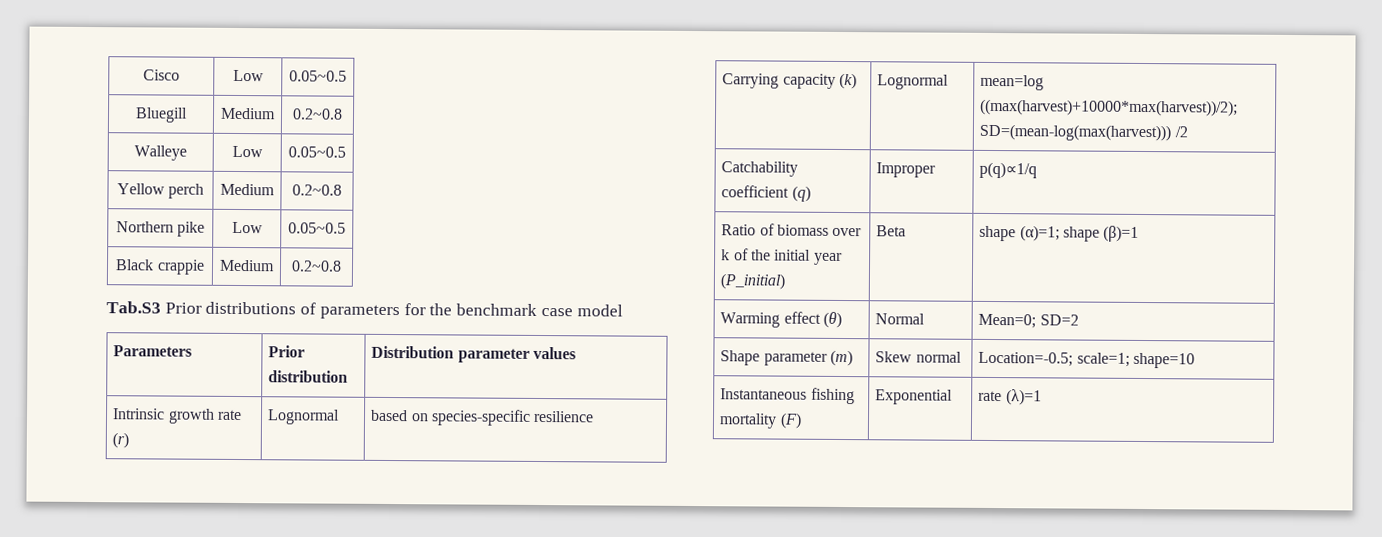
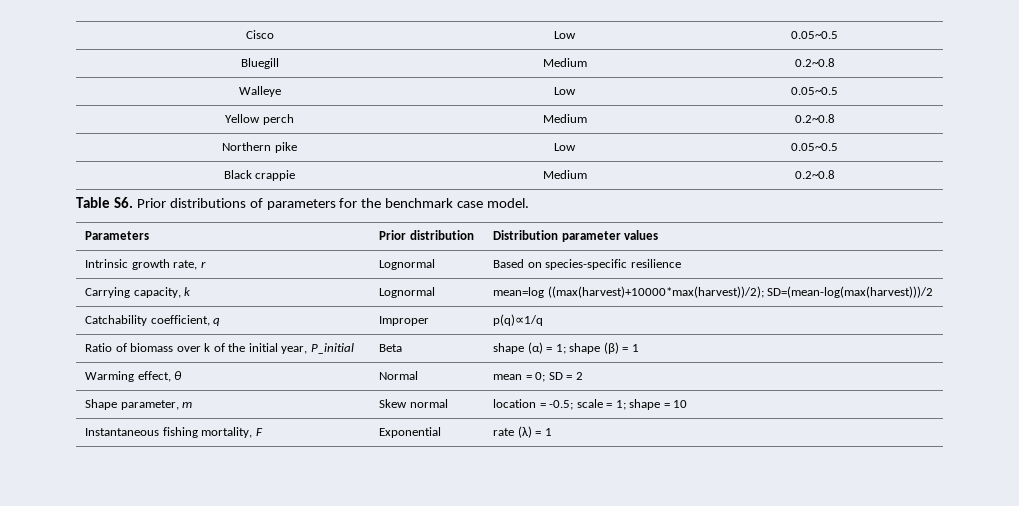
[106,301,161,314] Tab.S3 -> [76,197,133,208] Table S6.
[576,304,623,317] model -> [487,198,530,208] model.
[216,409,242,421] [112,432,130,449] [267,409,341,425] [370,409,409,422] rate (r) | Lognormal | based -> [173,260,206,270] [379,259,436,270] [493,259,525,268] rate, r | Lognormal | Based
[782,72,857,90] capacity (k) -> [133,287,192,298] capacity, k
[979,123,1188,142] SD=(mean-log(max(harvest))) /2 -> [767,286,934,298] SD=(mean-log(max(harvest)))/2
[721,185,811,202] coefficient (q) -> [150,315,221,326] coefficient, q
[813,252,843,266] [720,273,786,290] year (P_initial) -> [281,343,354,354] year, P_initial
[1019,225,1140,242] (α)=1; shape (β)=1 -> [527,342,639,354] (α) = 1; shape (β) = 1
[783,311,842,329] effect (θ) -> [137,371,183,382] effect, θ
[978,313,1079,329] Mean=0; SD=2 -> [493,372,583,382] mean = 0; SD = 2
[763,349,853,367] parameter (m) -> [120,400,193,410] parameter, m
[978,351,1195,369] Location=-0.5; scale=1; shape=10 -> [493,399,688,410] location = -0.5; scale = 1; shape = 10
[719,412,802,429] mortality (F) -> [201,427,263,438] mortality, F
[1005,389,1042,406] (λ)=1 -> [517,426,552,438] (λ) = 1

